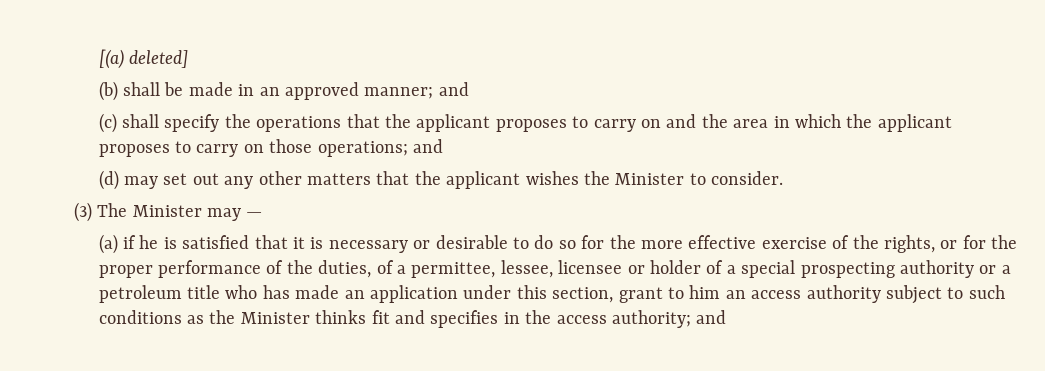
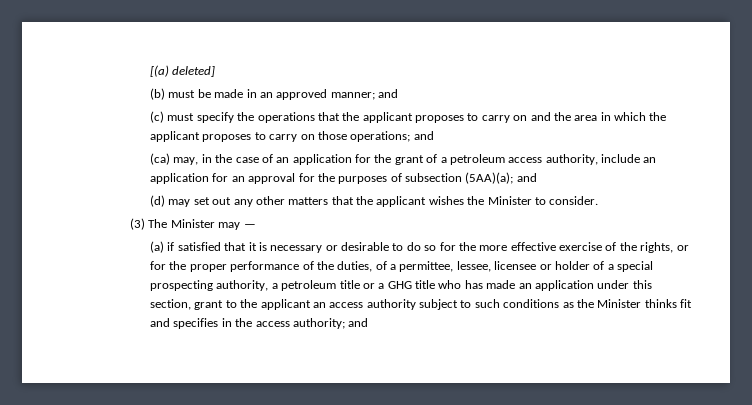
[123,82,161,96] shall -> [168,90,196,98] must
[122,114,160,128] shall -> [167,113,195,121] must
(444, 146) none -> [150,153,657,165] [150,172,537,184] // (ca) may, in the case of an application for the grant of a petroleum access authority, include an application for an approval for the purposes of subsection (5AA)(a); and
[139,235,177,249] he is -> (175, 246) none
[900,260,975,278] authority -> [216,280,360,291] authority, a petroleum title
[98,285,182,303] petroleum -> [387,281,412,289] GHG
[689,285,721,299] him -> [240,299,311,310] the applicant

